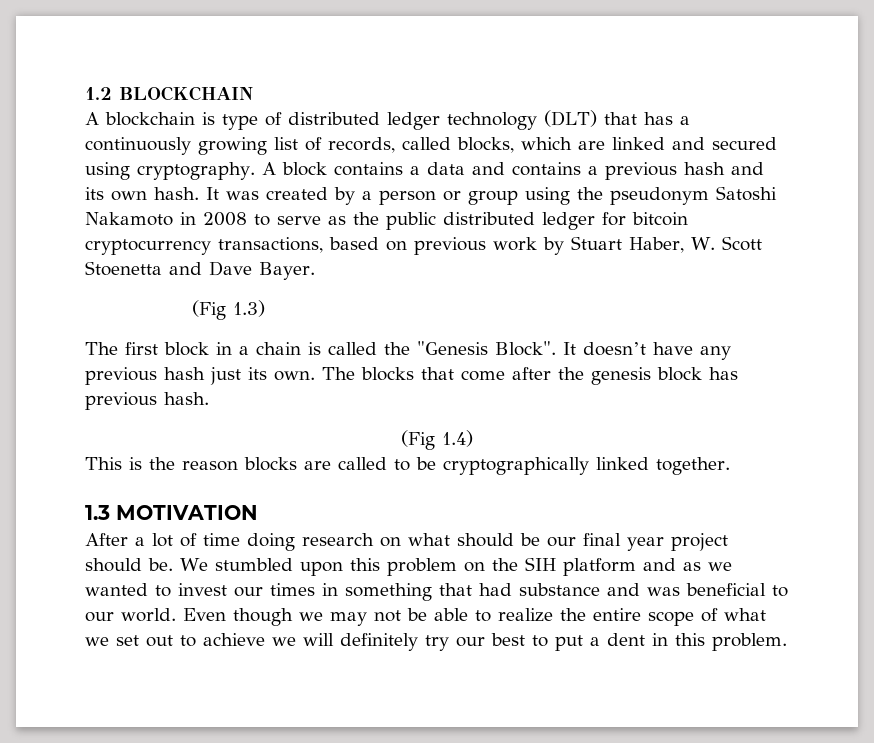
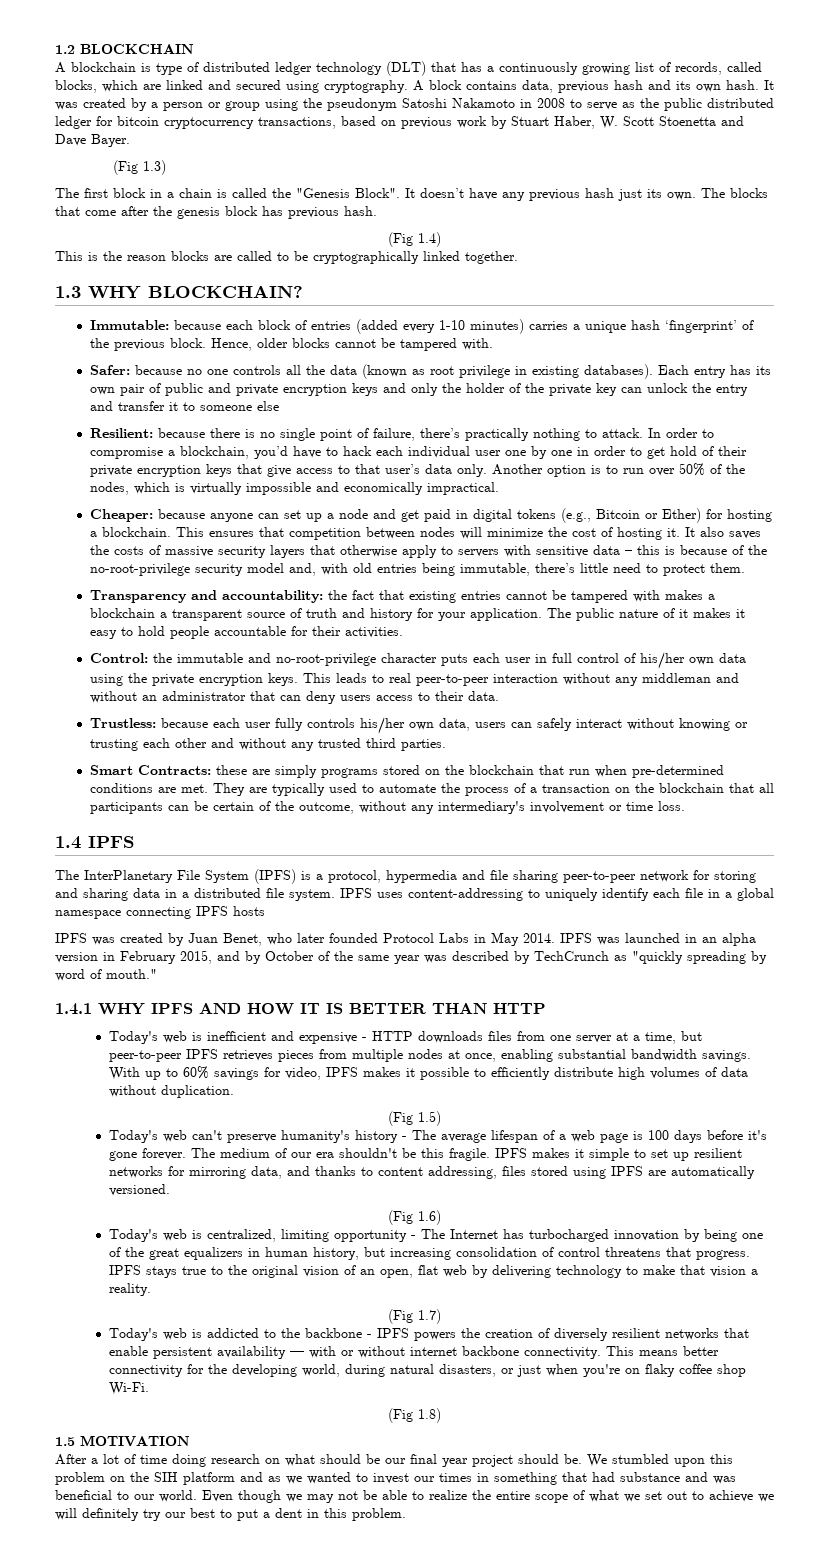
[409,162,598,176] a data and contains a -> [522,80,553,93] data,
(110, 512) none -> [88,285,303,299] [89,319,754,334] [89,338,493,351] [89,364,771,379] [89,383,748,396] [89,401,279,411] [89,428,714,441] [89,446,747,459] [89,463,745,477] [89,482,499,495] [89,508,772,523] [89,527,761,540] [89,545,767,558] [89,563,745,576] [89,590,715,603] [89,608,745,621] [89,626,403,639] [89,652,746,669] [89,673,739,686] [89,691,499,704] [89,717,748,734] [89,738,446,751] [89,765,724,778] [89,783,774,796] [89,801,685,814] [55,836,134,849] [55,869,756,884] [55,888,774,901] [55,906,265,919] [55,932,756,946] [55,950,767,964] [55,969,157,981] [55,1003,546,1015] [108,1031,702,1044] [108,1049,751,1062] [108,1066,748,1080] [108,1085,234,1098] [388,1111,441,1126] [108,1130,767,1143] [108,1148,742,1161] [108,1166,755,1179] [108,1184,170,1196] [388,1210,441,1225] [108,1229,763,1242] [108,1247,750,1260] [108,1265,758,1278] [108,1283,151,1296] [388,1309,441,1324] [108,1328,749,1341] [108,1346,719,1359] [108,1364,746,1377] [108,1382,149,1395] [388,1408,441,1423] [55,1437,75,1446] WHY BLOCKCHAIN? // Immutable: because each block of entries (added every 1-10 minutes) carries a unique hash ‘fingerprint’ of the previous block. Hence, older blocks cannot be tampered with. // Safer: because no one controls all the data (known as root privilege in existing databases). Each entry has its own pair of public and private encryption keys and only the holder of the private key can unlock the entry and transfer it to someone else // Resilient: because there is no single point of failure, there’s practically nothing to attack. In order to compromise a blockchain, you’d have to hack each individual user one by one in order to get hold of their private encryption keys that give access to that user’s data only. Another option is to run over 50% of the nodes, which is virtually impossible and economically impractical. // Cheaper: because anyone can set up a node and get paid in digital tokens (e.g., Bitcoin or Ether) for hosting a blockchain. This ensures that competition between nodes will minimize the cost of hosting it. It also saves the costs of massive security layers that otherwise apply to servers with sensitive data – this is because of the no-root-privilege security model and, with old entries being immutable, there’s little need to protect them. // Transparency and accountability: the fact that existing entries cannot be tampered with makes a blockchain a transparent source of truth and history for your application. The public nature of it makes it easy to hold people accountable for their activities. // Control: the immutable and no-root-privilege character puts each user in full control of his/her own data using the private encryption keys. This leads to real peer-to-peer interaction without any middleman and without an administrator that can deny users access to their data. // Trustless: because each user fully controls his/her own data, users can safely interact without knowing or trusting each other and without any trusted third parties. // Smart Contracts: these are simply programs stored on the blockchain that run when pre-determined conditions are met. They are typically used to automate the process of a transaction on the blockchain that all participants can be certain of the outcome, without any intermediary's involvement or time loss. // 1.4 IPFS // The InterPlanetary File System (IPFS) is a protocol, hypermedia and file sharing peer-to-peer network for storing and sharing data in a distributed file system. IPFS uses content-addressing to uniquely identify each file in a global namespace connecting IPFS hosts // IPFS was created by Juan Benet, who later founded Protocol Labs in May 2014. IPFS was launched in an alpha version in February 2015, and by October of the same year was described by TechCrunch as "quickly spreading by word of mouth." // 1.4.1 WHY IPFS AND HOW IT IS BETTER THAN HTTP // Today's web is inefficient and expensive - HTTP downloads files from one server at a time, but peer-to-peer IPFS retrieves pieces from multiple nodes at once, enabling substantial bandwidth savings. With up to 60% savings for video, IPFS makes it possible to efficiently distribute high volumes of data without duplication. // (Fig 1.5) // Today's web can't preserve humanity's history - The average lifespan of a web page is 100 days before it's gone forever. The medium of our era shouldn't be this fragile. IPFS makes it simple to set up resilient networks for mirroring data, and thanks to content addressing, files stored using IPFS are automatically versioned. // (Fig 1.6) // Today's web is centralized, limiting opportunity - The Internet has turbocharged innovation by being one of the great equalizers in human history, but increasing consolidation of control threatens that progress. IPFS stays true to the original vision of an open, flat web by delivering technology to make that vision a reality. // (Fig 1.7) // Today's web is addicted to the backbone - IPFS powers the creation of diversely resilient networks that enable persistent availability — with or without internet backbone connectivity. This means better connectivity for the developing world, during natural disasters, or just when you're on flaky coffee shop Wi-Fi. // (Fig 1.8) // 1.5

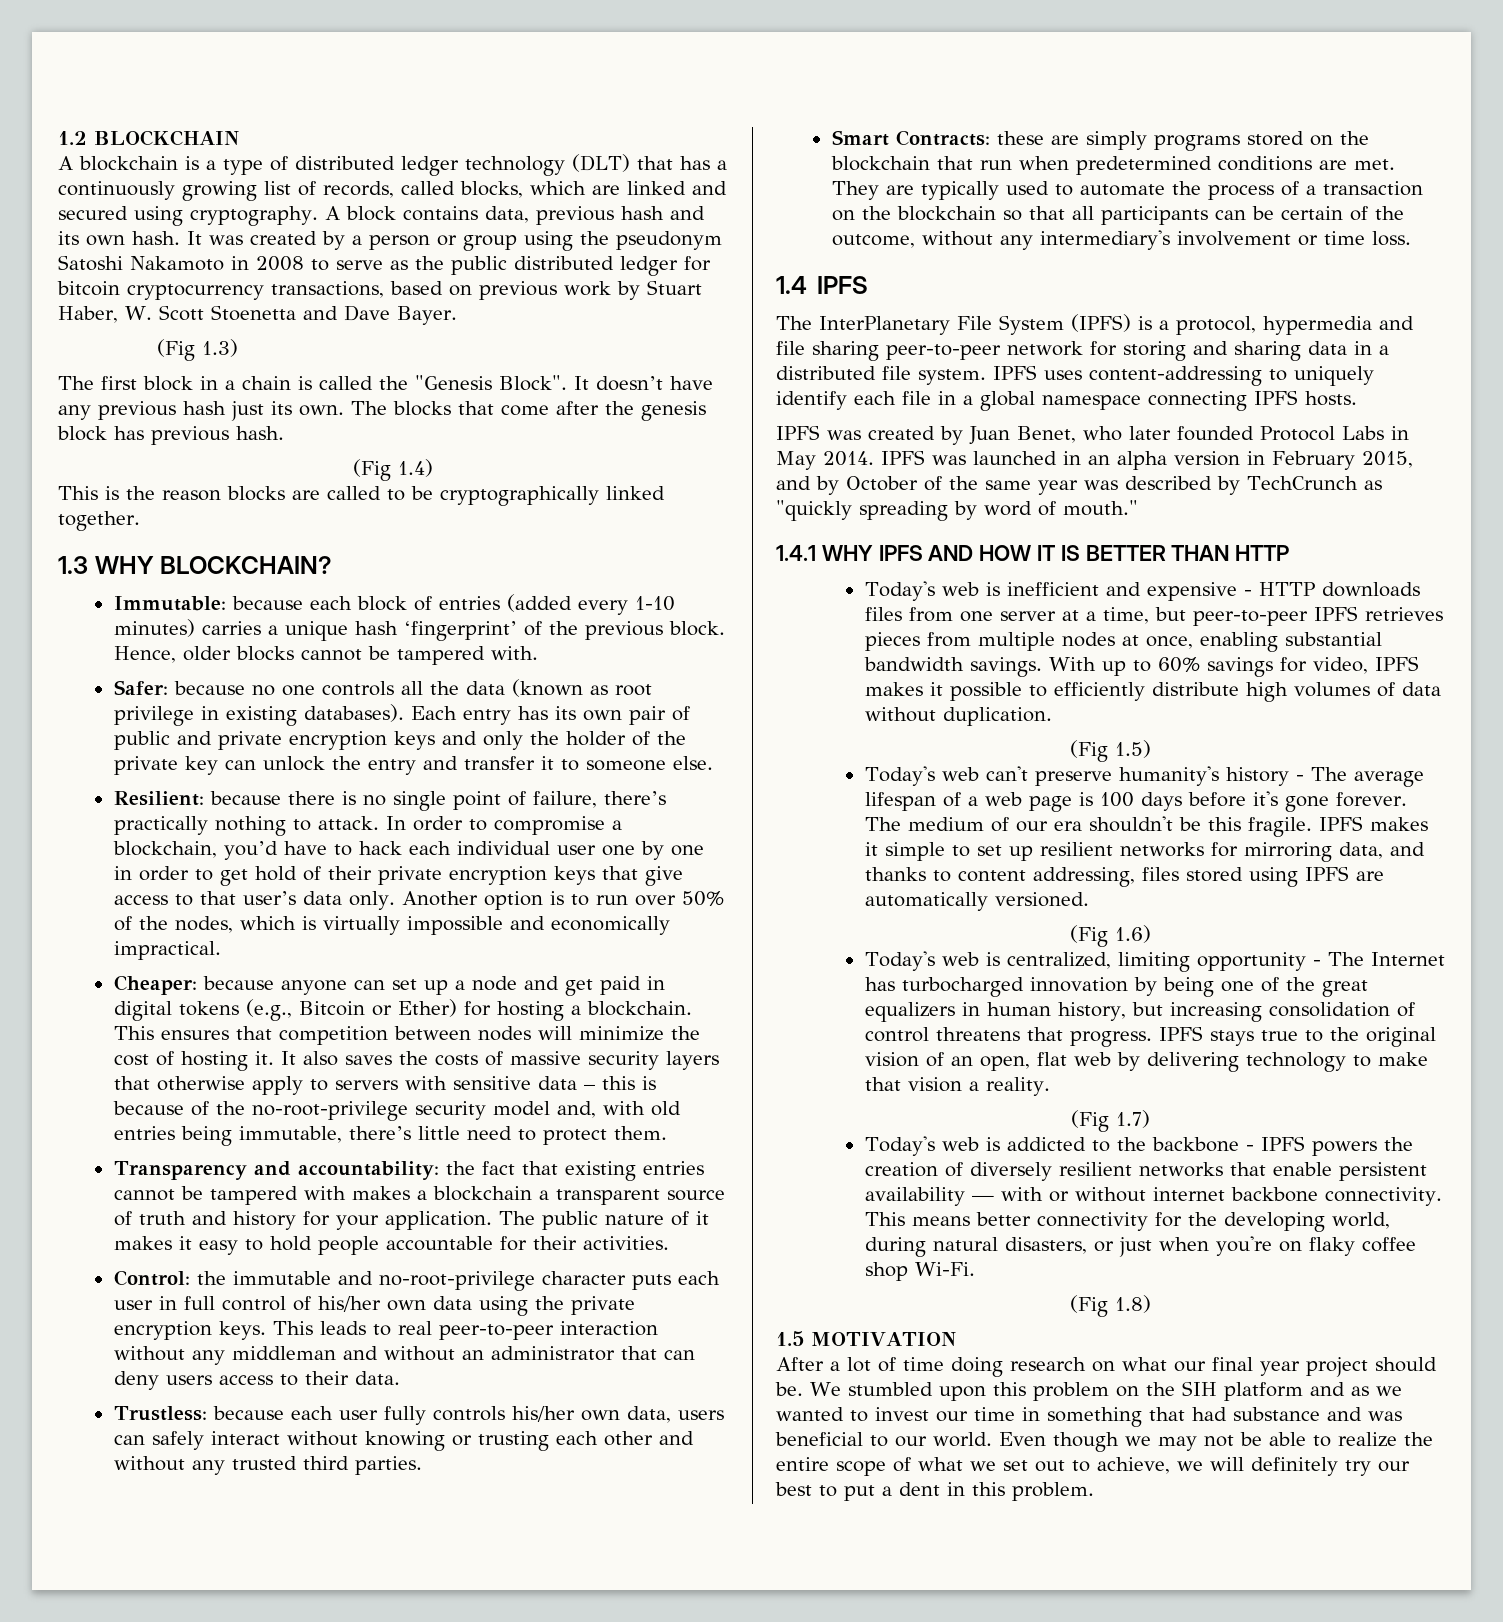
(151, 67) none -> [206,160,216,170] a
[256,401,279,411] else -> [672,756,713,770] else.
[631,765,724,778] pre-determined -> [1075,156,1212,175] predetermined
(724, 788) none -> [1002,210,1022,221] so
[233,906,265,916] hosts -> [1305,391,1357,406] hosts.
[320,1454,380,1464] should be -> (1167, 1364) none
[439,1473,472,1482] times -> [974,1407,1015,1421] time
[709,1490,753,1502] achieve -> [1097,1457,1170,1474] achieve,

